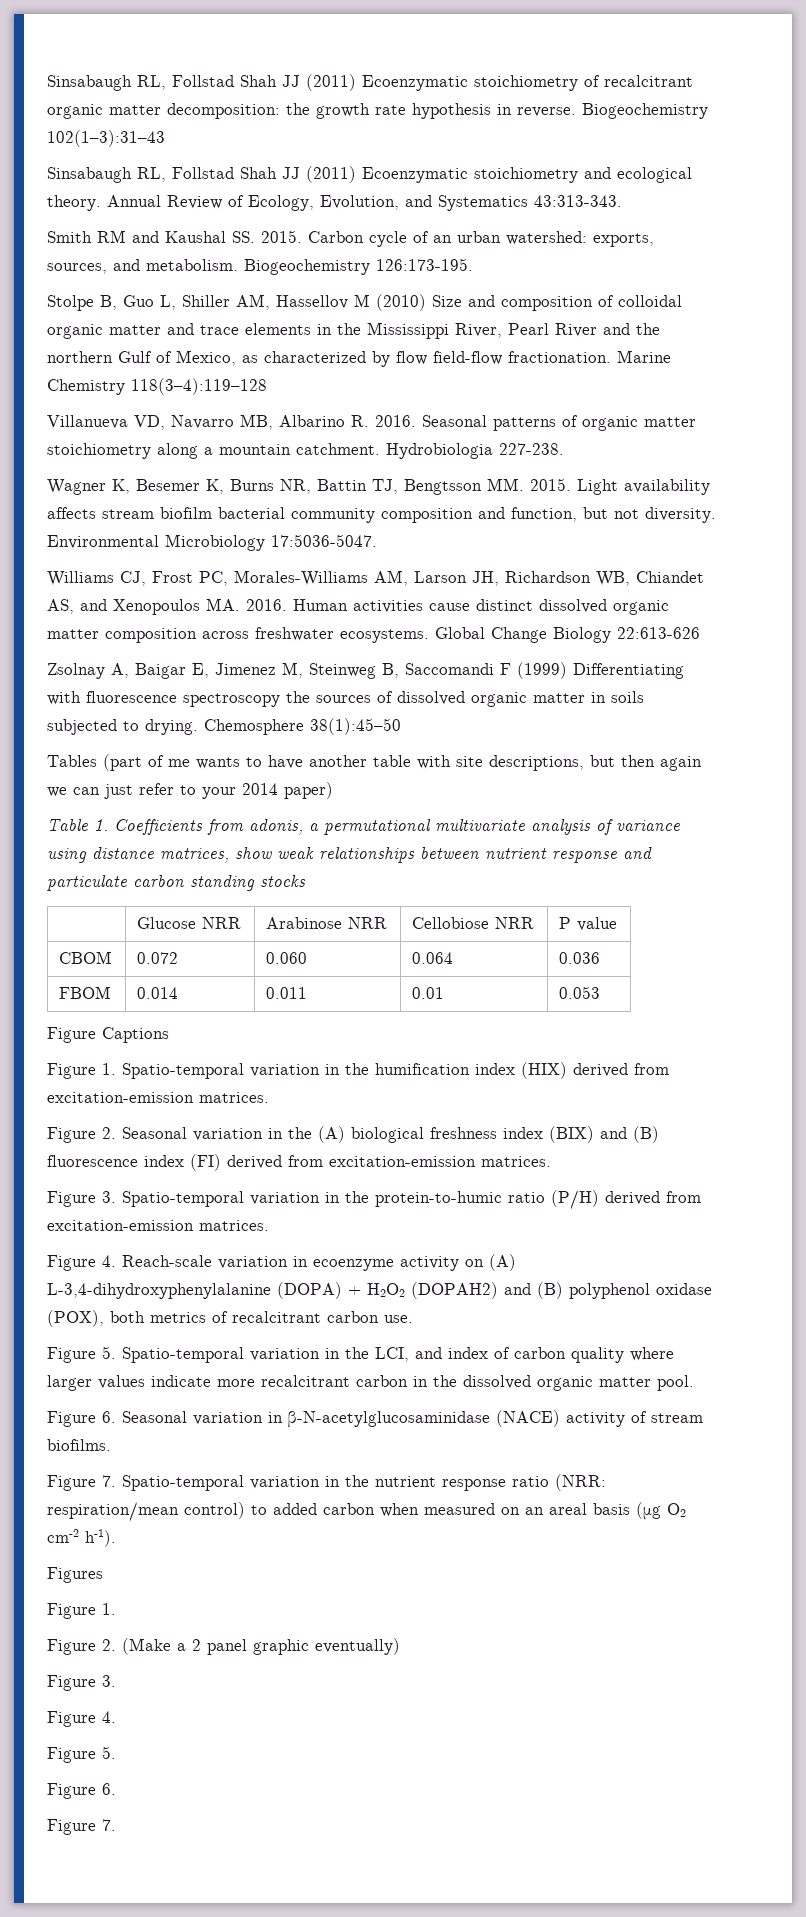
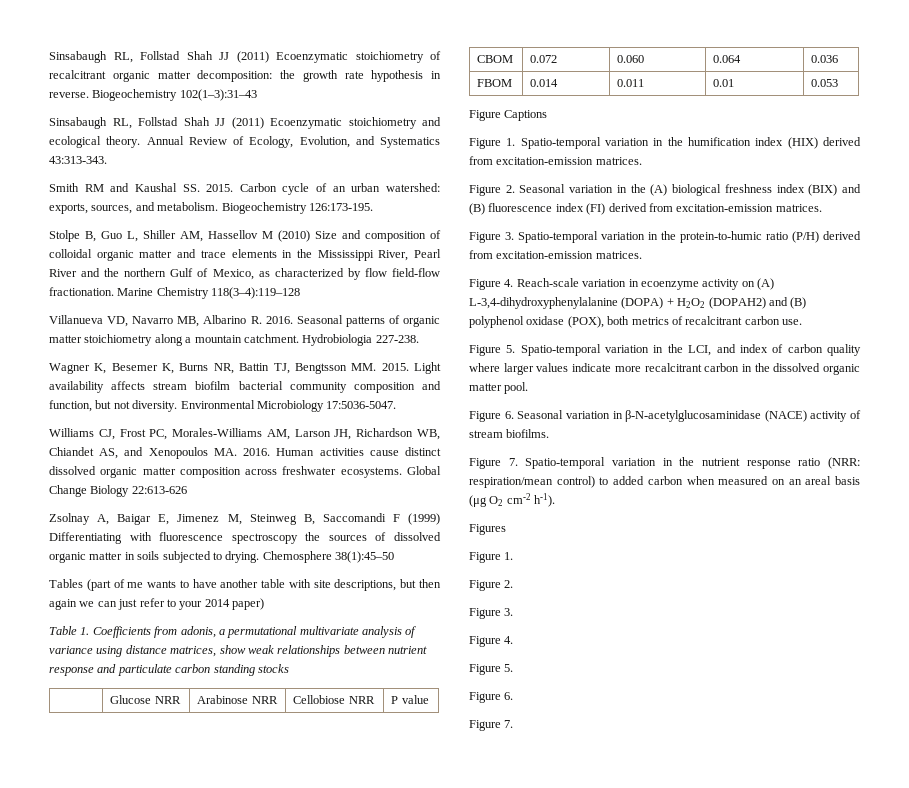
[122,1638,400,1655] (Make a 2 panel graphic eventually) -> (514, 584) none

